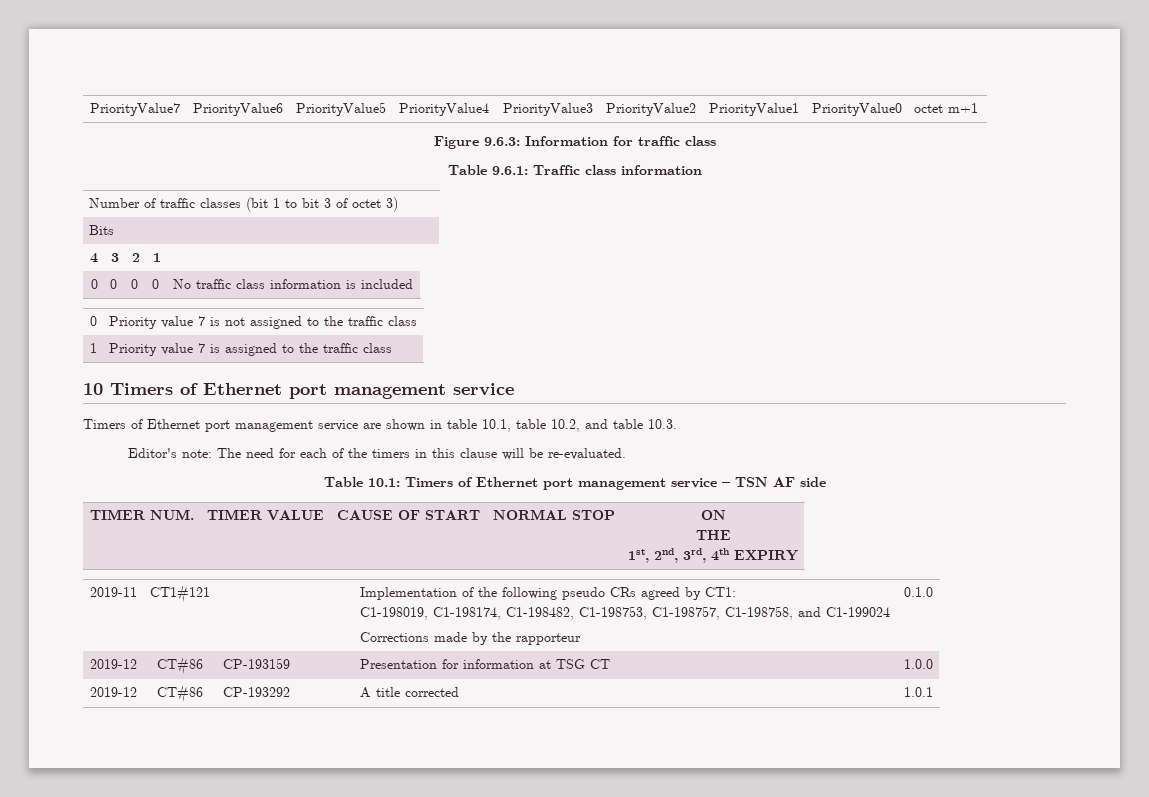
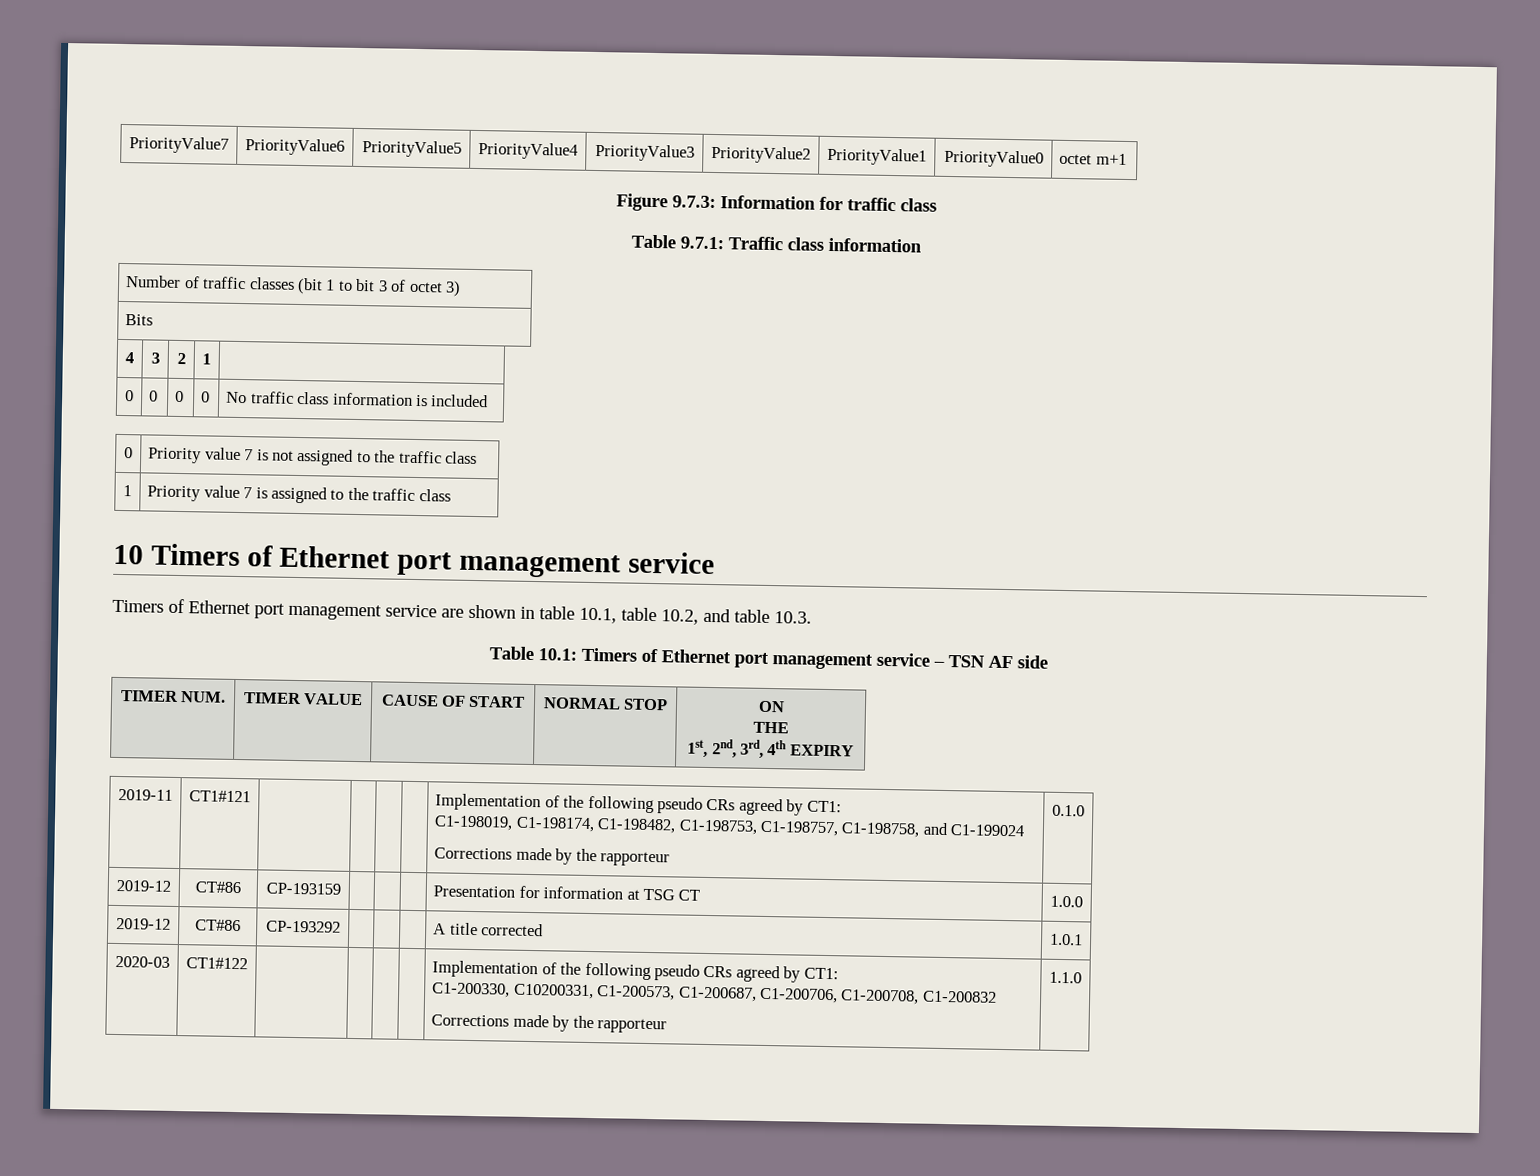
[483,137,520,146] 9.6.3: -> [672,195,716,209] 9.7.3:
[491,166,528,175] 9.6.1: -> [679,236,724,250] 9.7.1:
[127,448,626,460] // Editor's note: The need for each of the timers in this clause will be re-evaluated. -> (812, 617) none
(933, 692) none -> [115,955,170,968] [186,957,248,970] [432,960,839,983] [432,982,997,1005] [431,1014,668,1034] [1049,971,1082,984] // 2020-03 | CT1#122 | | | | | Implementation of the following pseudo CRs agreed by CT1: // C1-200330, C10200331, C1-200573, C1-200687, C1-200706, C1-200708, C1-200832 // Corrections made by the rapporteur | 1.1.0

